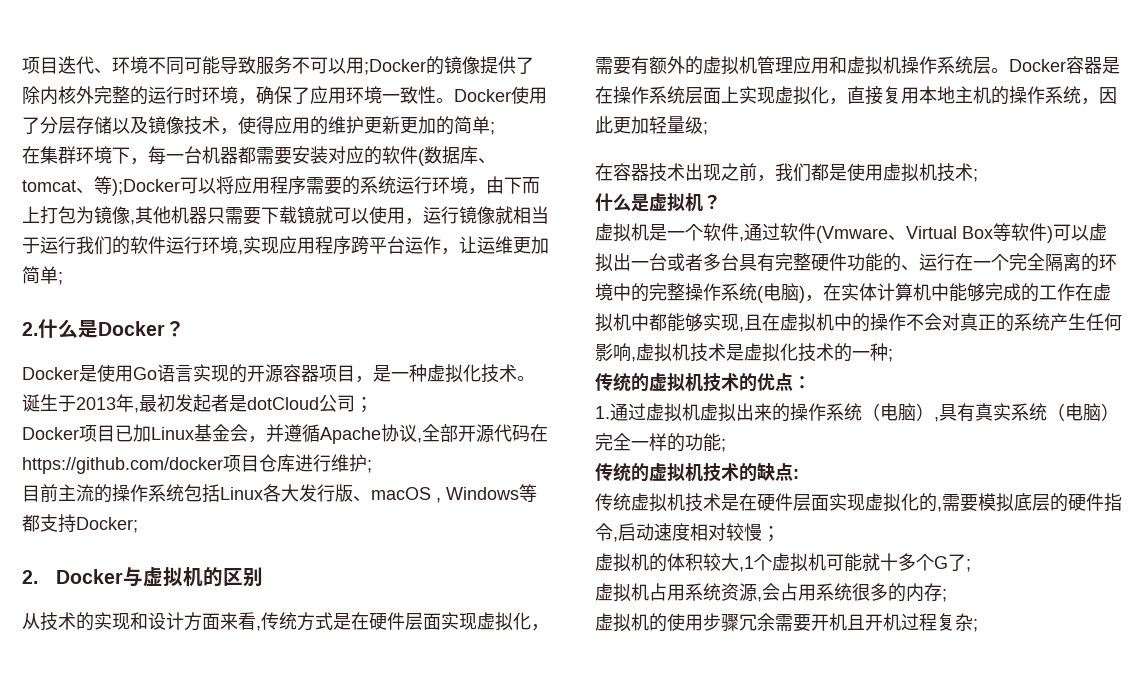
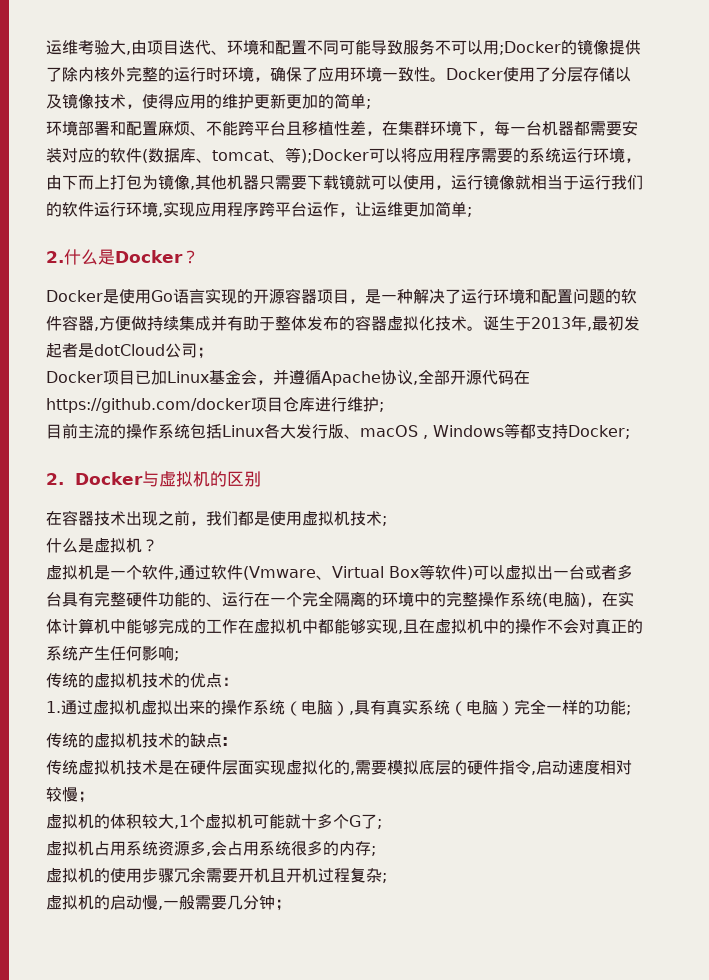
(22, 65) none -> [46,40,147,55] 运维考验大,由
(148, 65) none -> [259,40,307,55] 和配置
(495, 128) none -> [46,120,382,136] 环境部署和配置麻烦、不能跨平台且移植性差，
(427, 373) none -> [413,288,637,304] [46,315,387,331] 解决了运行环境和配置问题的软件容器,方便做持续集成并有助于整体发布的容器
[22,612,549,631] [595,56,1120,75] [595,86,1117,105] [595,116,708,135] // 从技术的实现和设计方面来看,传统方式是在硬件层面实现虚拟化，需要有额外的虚拟机管理应用和虚拟机操作系统层。Docker容器是在操作系统层面上实现虚拟化，直接复用本地主机的操作系统，因此更加轻量级; -> (261, 479) none
[631,343,888,362] ,虚拟机技术是虚拟化技术的一种 -> (174, 653) none
(757, 592) none -> [190,840,206,856] 多
(978, 625) none -> [46,894,291,911] // 虚拟机的启动慢,一般需要几分钟；

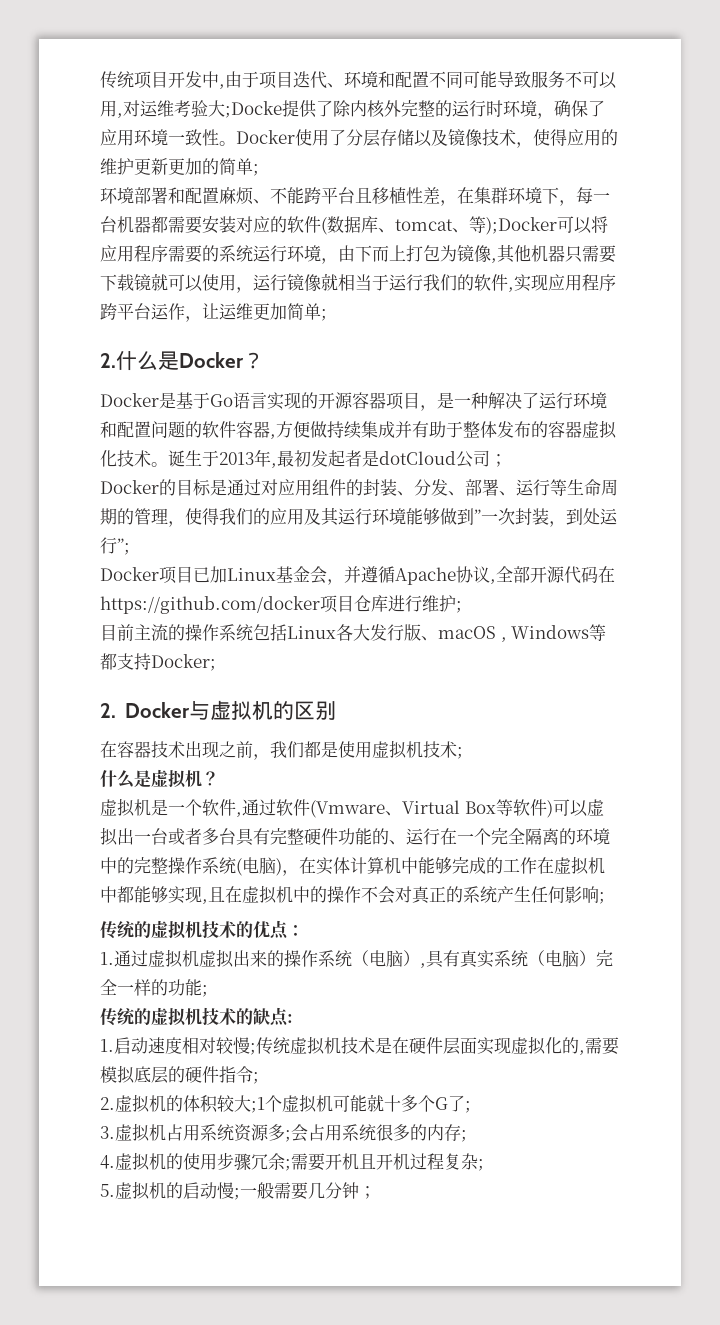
[46,40,147,55] 运维考验大,由 -> [100,71,259,89] 传统项目开发中,由于
[499,39,609,55] ;Docker的镜像 -> [117,100,282,118] ,对运维考验大;Docke
[94,201,158,217] 运行环境 -> (508, 282) none
[119,289,151,304] 使用 -> [176,392,210,409] 基于
(213, 353) none -> [100,479,618,496] [100,507,618,527] [100,537,130,555] // Docker的目标是通过对应用组件的封装、分发、部署、运行等生命周期的管理，使得我们的应用及其运行环境能够做到”一次封装，到处运行”;
(228, 741) none -> [100,1037,256,1055] 1.启动速度相对较慢;
[531,760,632,775] [46,787,94,803] ,启动速度相对较慢； // -> [253,1072,259,1084] [100,1097,115,1110] ; // 2.
[174,815,189,829] ,1 -> [251,1097,265,1113] ;1
(382, 824) none -> [100,1126,115,1139] 3.
[206,852,211,856] , -> [285,1130,291,1142] ;
(376, 851) none -> [100,1155,115,1169] 4.
(206, 875) none -> [285,1159,291,1171] ;
(387, 878) none -> [100,1184,115,1197] 5.
[158,906,163,910] , -> [234,1188,240,1200] ;

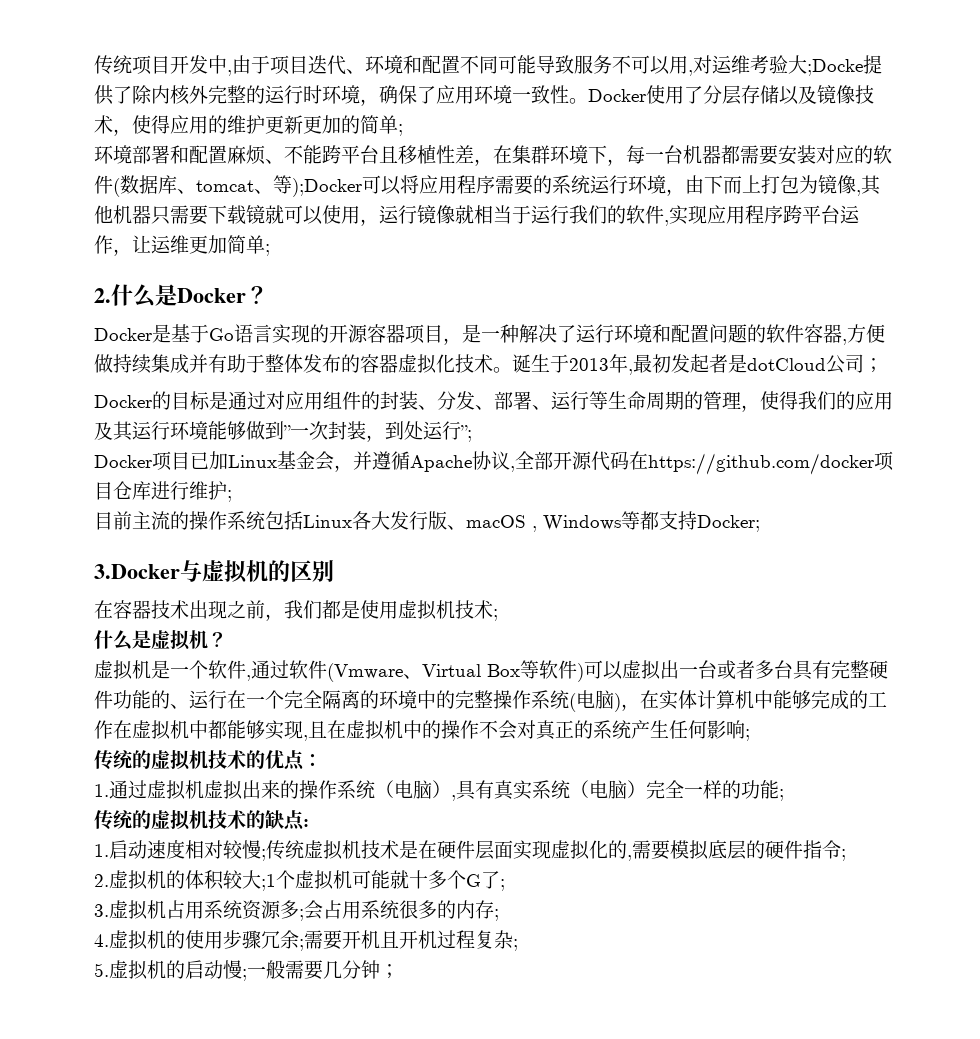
[100,702,190,718] 2. Docker -> [94,564,180,579] 3.Docker

